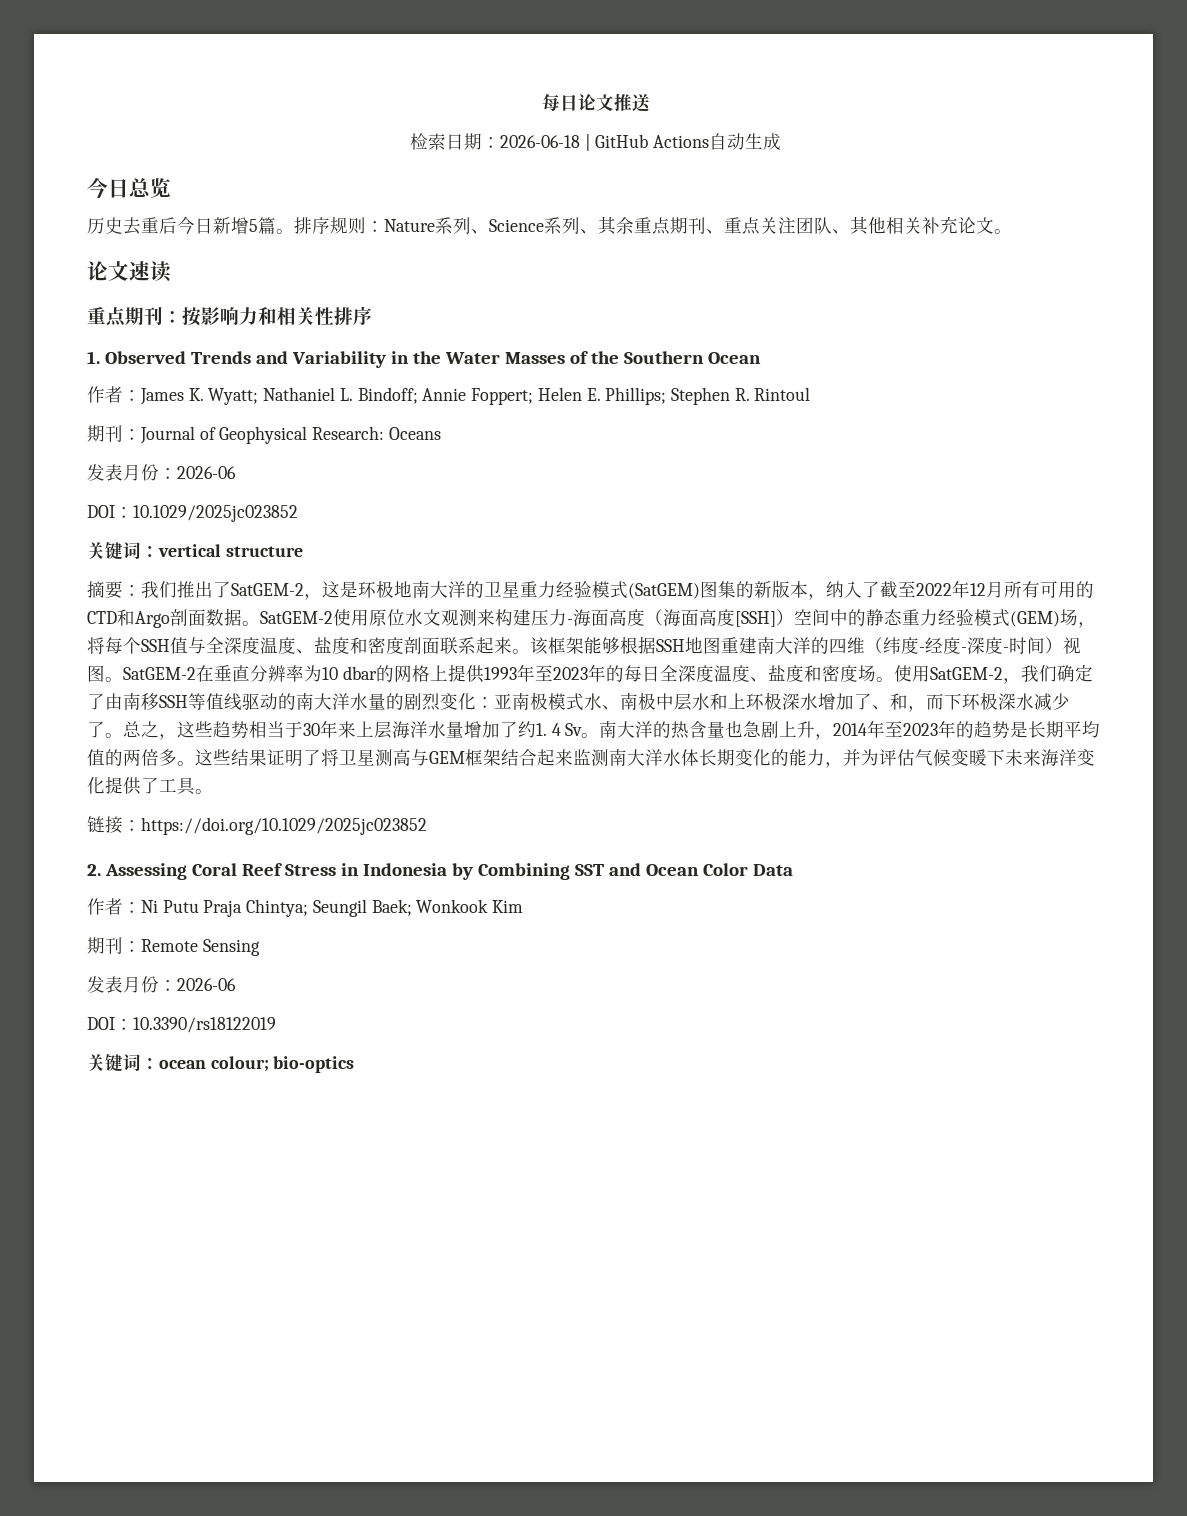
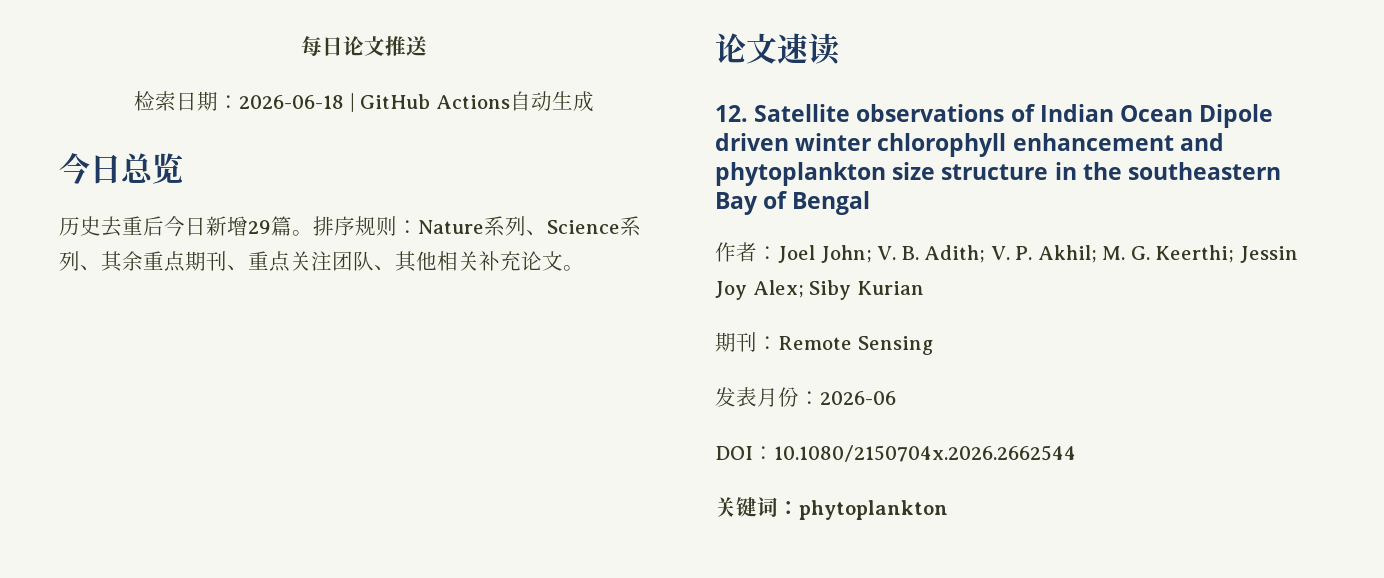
[249,219,258,232] 5 -> [248,220,271,234] 29
[87,306,372,327] [87,351,761,368] [87,386,811,405] [87,425,441,444] [87,464,236,481] [87,505,298,522] [87,542,303,560] [87,580,1094,600] [87,608,1096,628] [87,636,1081,655] [87,664,1093,684] [87,692,1070,712] [87,720,1101,740] [87,749,1095,768] [87,776,213,795] [87,816,427,835] [87,863,793,880] [87,898,524,917] 重点期刊：按影响力和相关性排序 // 1. Observed Trends and Variability in the Water Masses of the Southern Ocean // 作者：James K. Wyatt; Nathaniel L. Bindoff; Annie Foppert; Helen E. Phillips; Stephen R. Rintoul // 期刊：Journal of Geophysical Research: Oceans // 发表月份：2026-06 // DOI：10.1029/2025jc023852 // 关键词：vertical structure // 摘要：我们推出了SatGEM-2，这是环极地南大洋的卫星重力经验模式(SatGEM)图集的新版本，纳入了截至2022年12月所有可用的CTD和Argo剖面数据。SatGEM-2使用原位水文观测来构建压力-海面高度（海面高度[SSH]）空间中的静态重力经验模式(GEM)场，将每个SSH值与全深度温度、盐度和密度剖面联系起来。该框架能够根据SSH地图重建南大洋的四维（纬度-经度-深度-时间）视图。SatGEM-2在垂直分辨率为10 dbar的网格上提供1993年至2023年的每日全深度温度、盐度和密度场。使用SatGEM-2，我们确定了由南移SSH等值线驱动的南大洋水量的剧烈变化：亚南极模式水、南极中层水和上环极深水增加了、和，而下环极深水减少了。总之，这些趋势相当于30年来上层海洋水量增加了约1. 4 Sv。南大洋的热含量也急剧上升，2014年至2023年的趋势是长期平均值的两倍多。这些结果证明了将卫星测高与GEM框架结合起来监测南大洋水体长期变化的能力，并为评估气候变暖下未来海洋变化提供了工具。 // 链接：https://doi.org/10.1029/2025jc023852 // 2. Assessing Coral Reef Stress in Indonesia by Combining SST and Ocean Color Data // 作者：Ni Putu Praja Chintya; Seungil Baek; Wonkook Kim -> [715,104,1274,128] [715,133,1224,157] [715,162,1282,186] [715,191,871,215] [715,242,1298,263] [715,280,924,300] 12. Satellite observations of Indian Ocean Dipole driven winter chlorophyll enhancement and phytoplankton size structure in the southeastern Bay of Bengal // 作者：Joel John; V. B. Adith; V. P. Akhil; M. G. Keerthi; Jessin Joy Alex; Siby Kurian
[133,1017,276,1033] [87,1054,355,1073] 10.3390/rs18122019 // 关键词：ocean colour; bio-optics -> [774,445,1076,462] [715,497,948,520] 10.1080/2150704x.2026.2662544 // 关键词：phytoplankton

